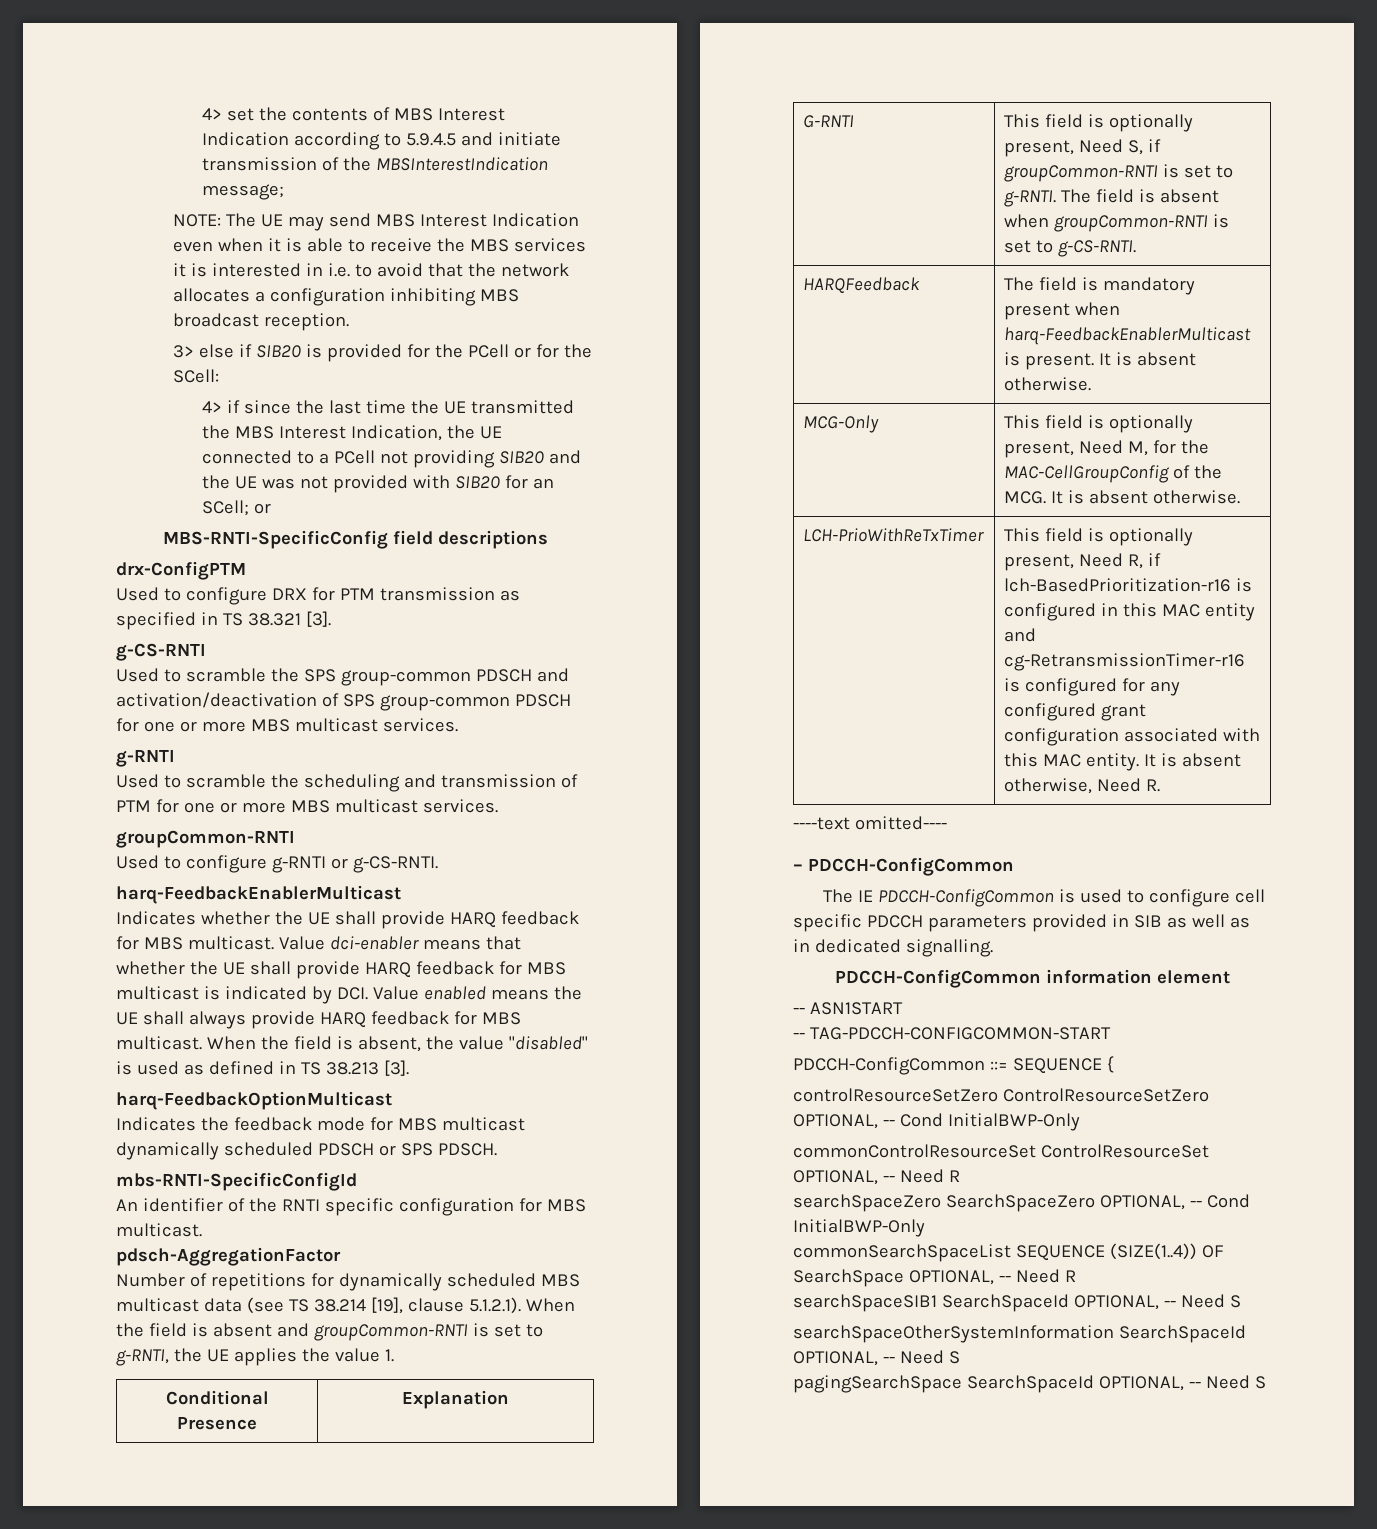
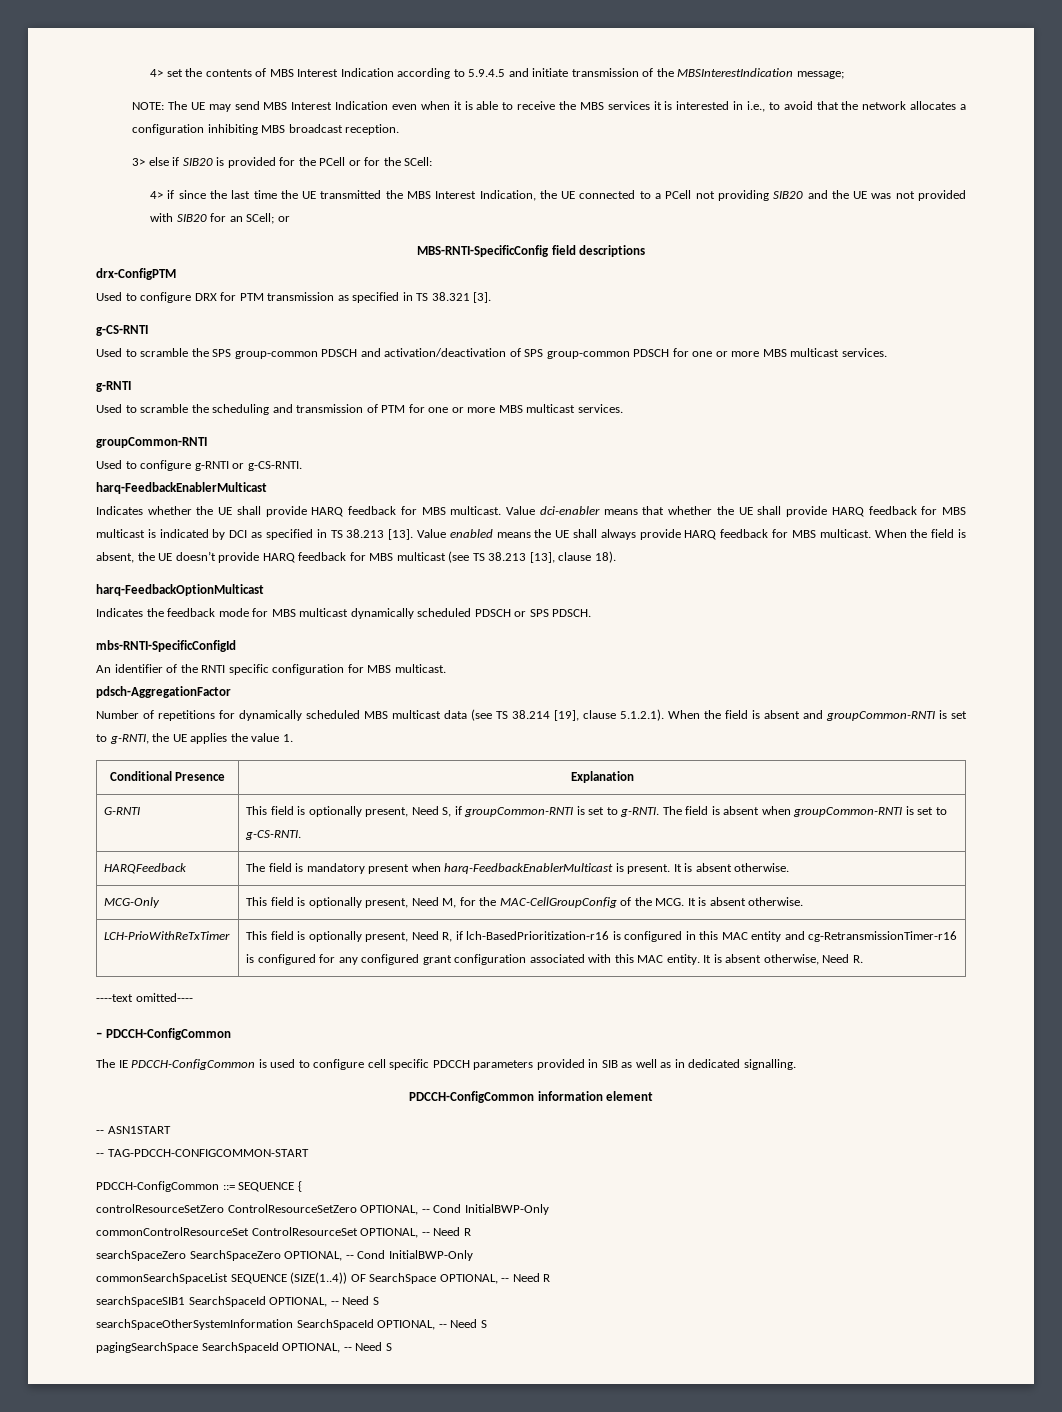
[328,263,351,277] i.e. -> [746,101,765,112] i.e.,
[336,987,368,1000] DCI. -> [229,529,414,540] DCI as specified in TS 38.213 [13].
[458,1036,588,1050] [116,1060,409,1076] value "disabled" is used as defined in TS 38.213 [3]. -> [158,551,616,563] UE doesn’t provide HARQ feedback for MBS multicast (see TS 38.213 [13], clause 18).

